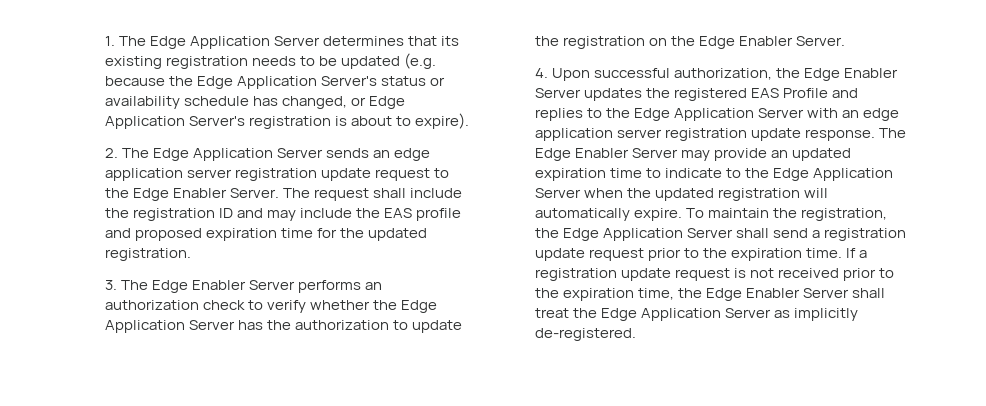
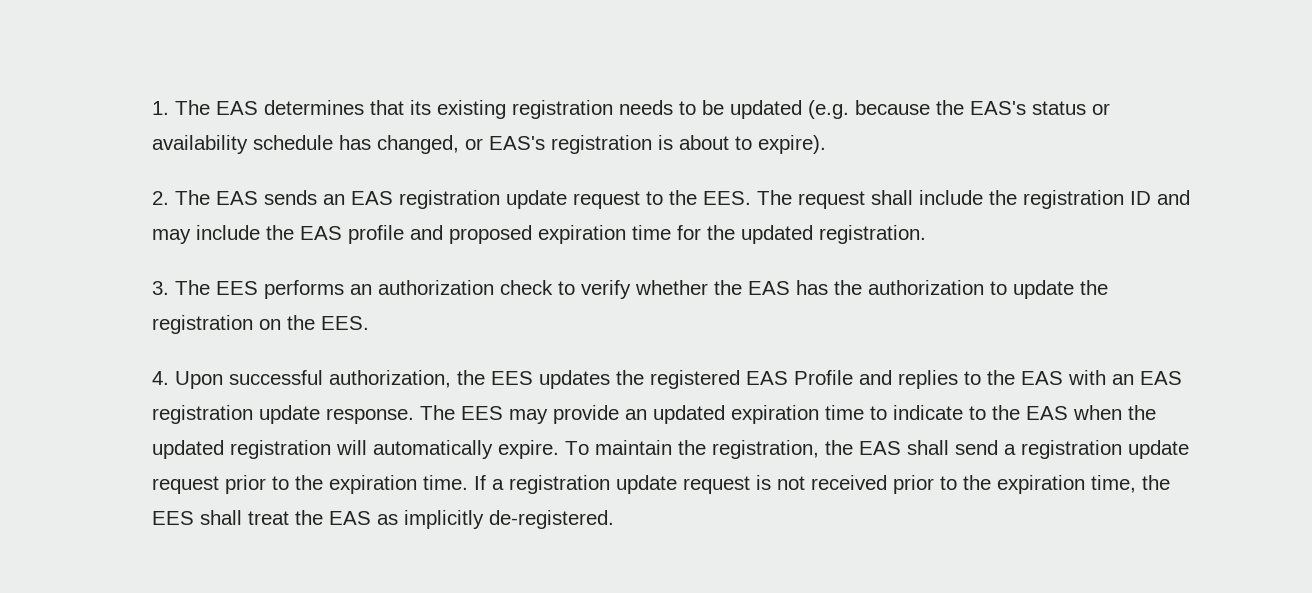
[150,36,321,49] Edge Application Server -> [215,101,258,115] EAS
[197,76,378,89] Edge Application Server's -> [969,101,1026,115] EAS's
[369,96,406,109] [104,116,246,129] Edge Application Server's -> [488,136,545,150] EAS's
[153,148,431,161] [104,168,233,181] Edge Application Server sends an edge application server -> [215,190,393,205] EAS sends an EAS
[133,188,280,201] Edge Enabler Server. -> [702,191,751,205] EES.
[152,280,296,293] Edge Enabler Server -> [215,281,258,295] EES
[401,300,438,313] [104,320,236,333] Edge Application Server -> [747,281,790,295] EAS
[699,36,846,49] Edge Enabler Server. -> [320,316,369,330] EES.
[804,68,899,81] [534,88,581,98] Edge Enabler Server -> [490,371,533,385] EES
[634,108,900,121] [534,128,663,141] Edge Application Server with an edge application server -> [1020,370,1182,385] EAS with an EAS
[534,148,679,161] Edge Enabler Server -> [460,406,503,420] EES
[773,168,894,181] [534,188,581,198] Edge Application Server -> [1025,406,1068,420] EAS
[563,228,734,241] Edge Application Server -> [858,441,901,455] EAS
[706,288,886,301] [534,308,772,321] Edge Enabler Server shall treat the Edge Application Server -> [151,510,371,525] EES shall treat the EAS

